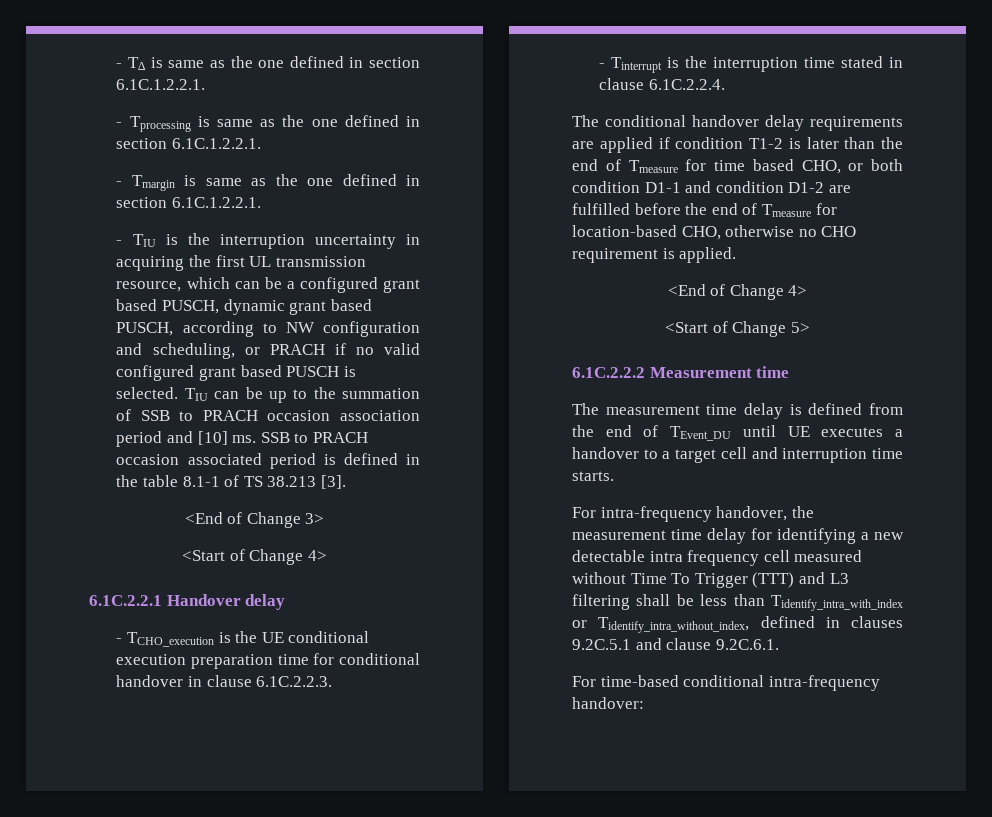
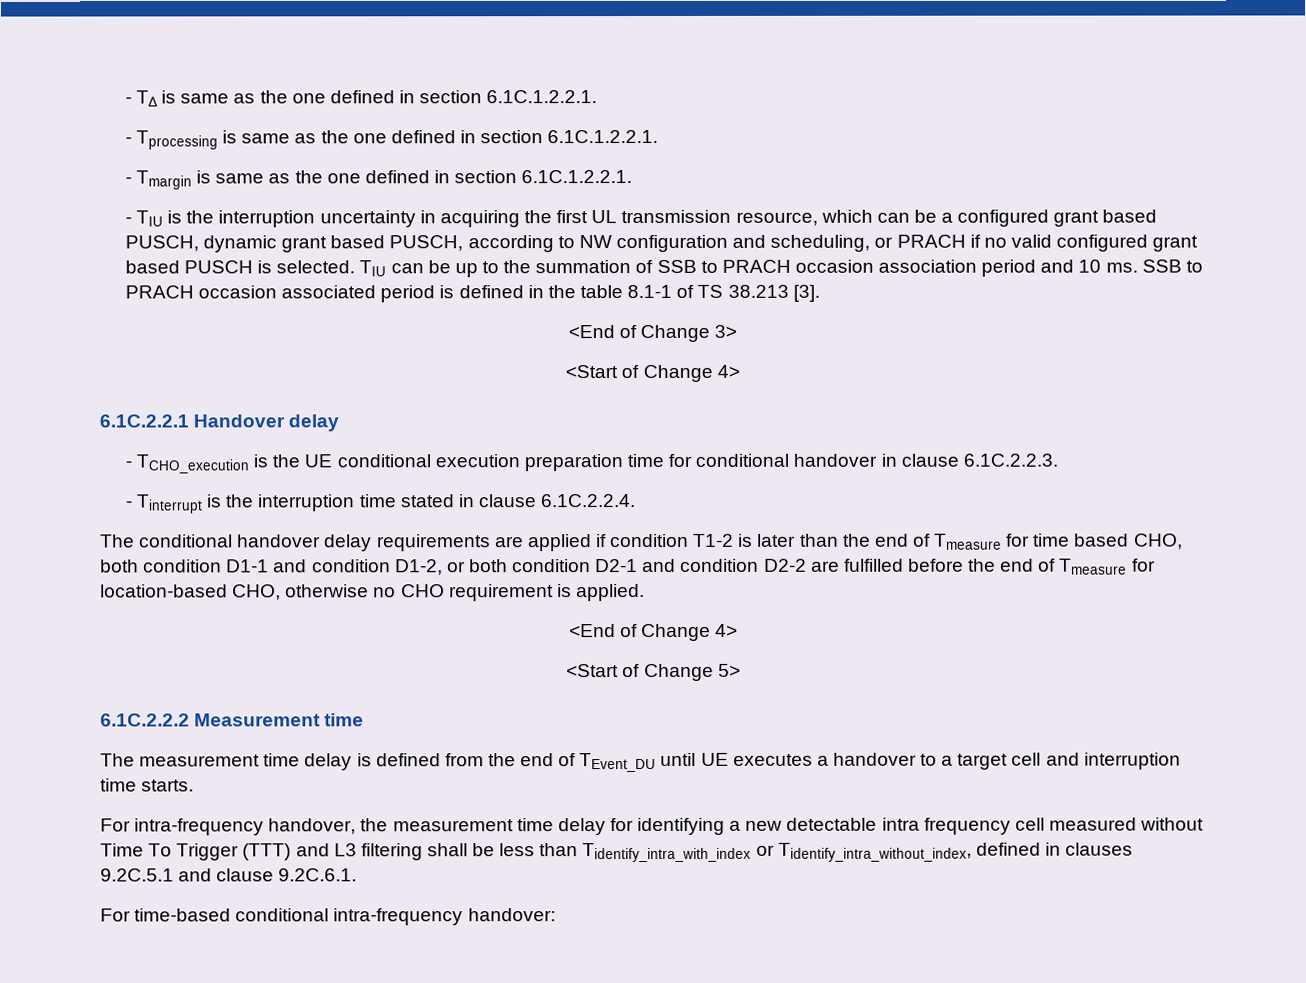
[197,431,228,445] [10] -> [1078,259,1102,273] 10
[848,163,864,171] or -> (1183, 541) none
[788,182,825,193] D1-2 -> [394,558,807,576] D1-2, or both condition D2-1 and condition D2-2

